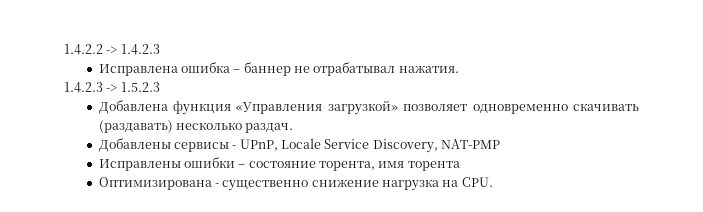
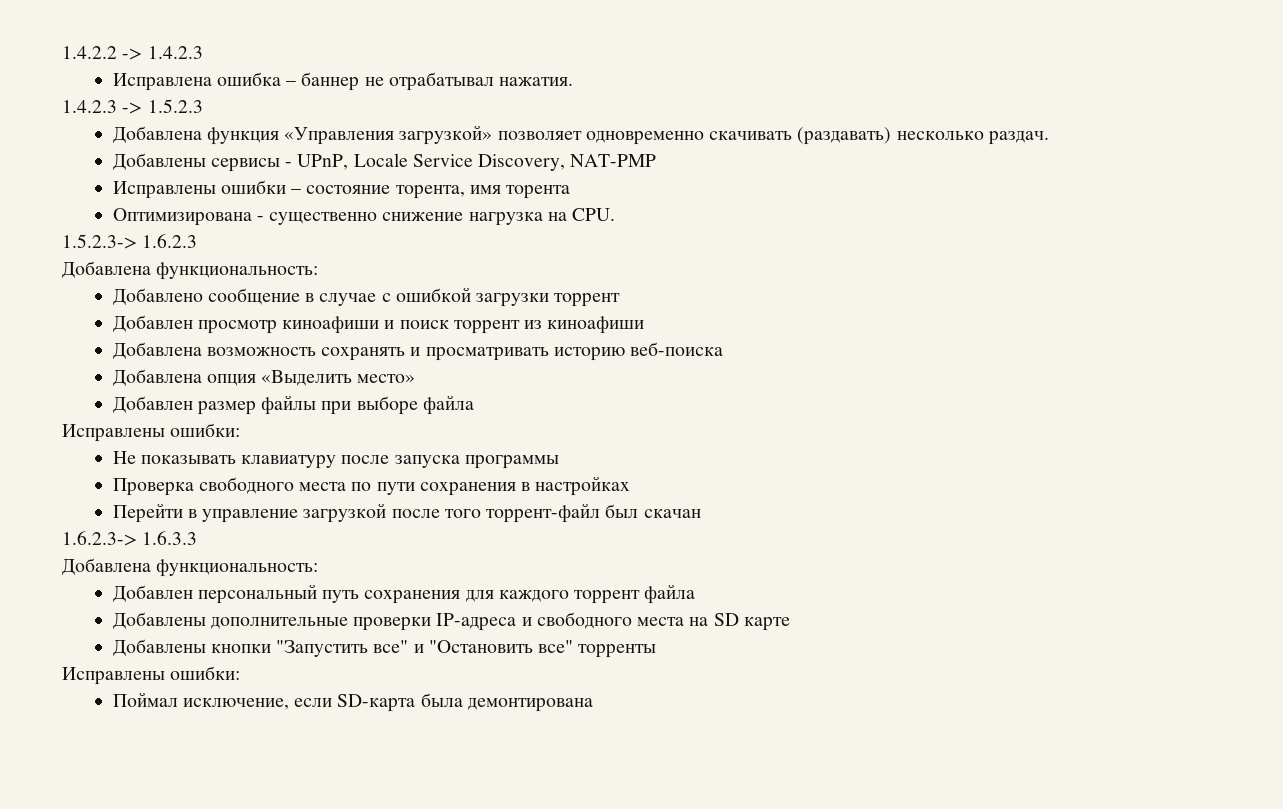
(493, 182) none -> [62,234,198,249] [62,261,319,280] [112,287,621,307] [112,315,645,334] [112,342,724,361] [112,369,416,386] [112,395,474,415] [62,423,241,442] [112,451,559,469] [112,476,631,496] [112,503,701,523] [62,531,198,546] [62,558,319,577] [112,584,696,604] [112,612,790,631] [112,639,657,658] [62,666,241,685] [112,692,593,712] // 1.5.2.3-> 1.6.2.3 // Добавлена функциональность: // Добавлено сообщение в случае с ошибкой загрузки торрент // Добавлен просмотр киноафиши и поиск торрент из киноафиши // Добавлена возможность сохранять и просматривать историю веб-поиска // Добавлена опция «Выделить место» // Добавлен размер файлы при выборе файла // Исправлены ошибки: // Не показывать клавиатуру после запуска программы // Проверка свободного места по пути сохранения в настройках // Перейти в управление загрузкой после того торрент-файл был скачан // 1.6.2.3-> 1.6.3.3 // Добавлена функциональность: // Добавлен персональный путь сохранения для каждого торрент файла // Добавлены дополнительные проверки IP-адреса и свободного места на SD карте // Добавлены кнопки "Запустить все" и "Остановить все" торренты // Исправлены ошибки: // Поймал исключение, если SD-карта была демонтирована

